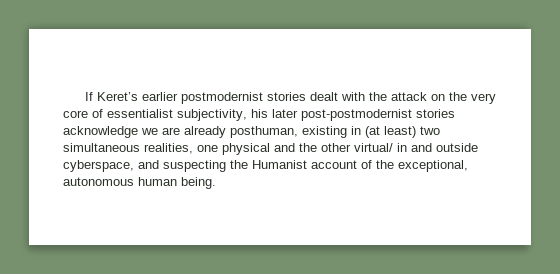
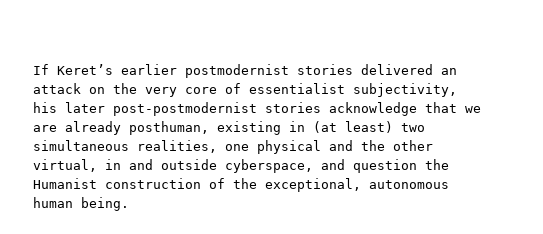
[309,92,387,101] dealt with the -> [361,64,457,75] delivered an
(138, 132) none -> [425,102,457,113] that
[354,143,393,152] virtual/ -> [33,159,97,172] virtual,
[163,160,226,172] suspecting -> [353,159,417,173] question
[311,160,357,169] account -> [105,178,201,189] construction

